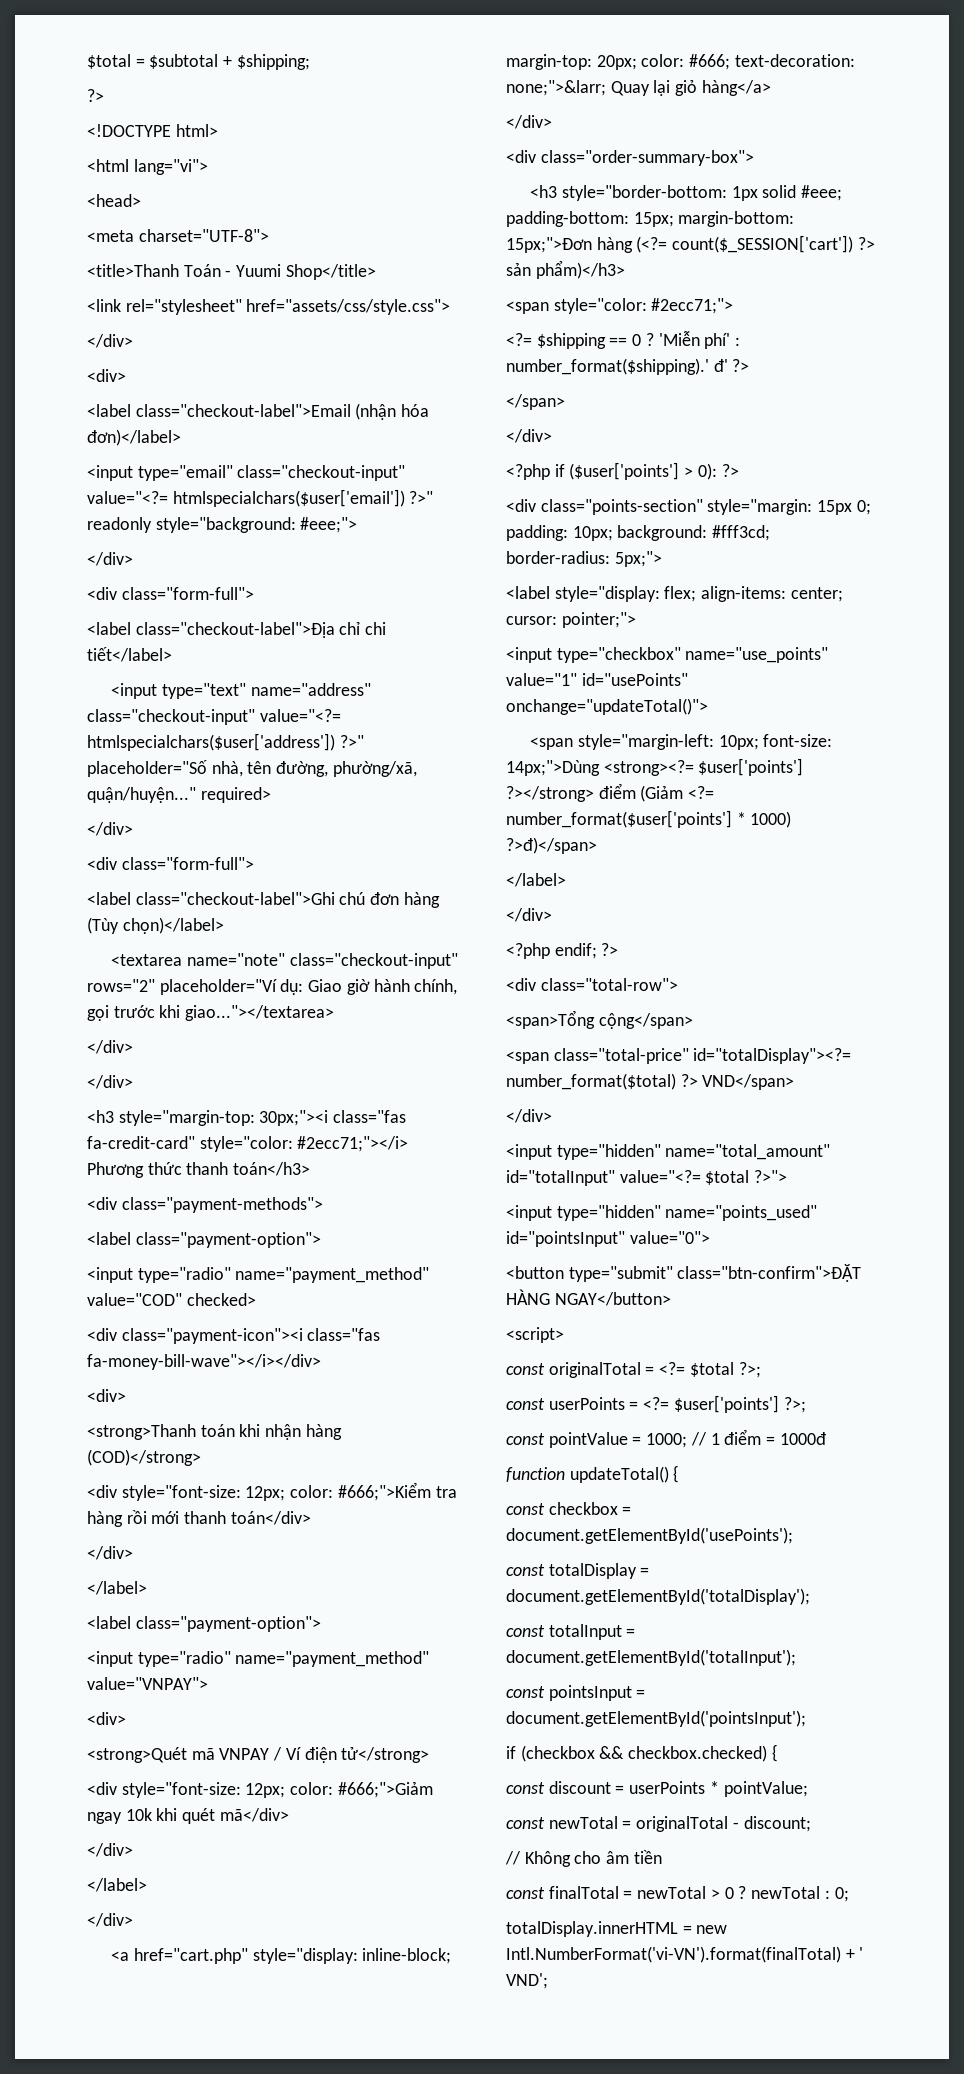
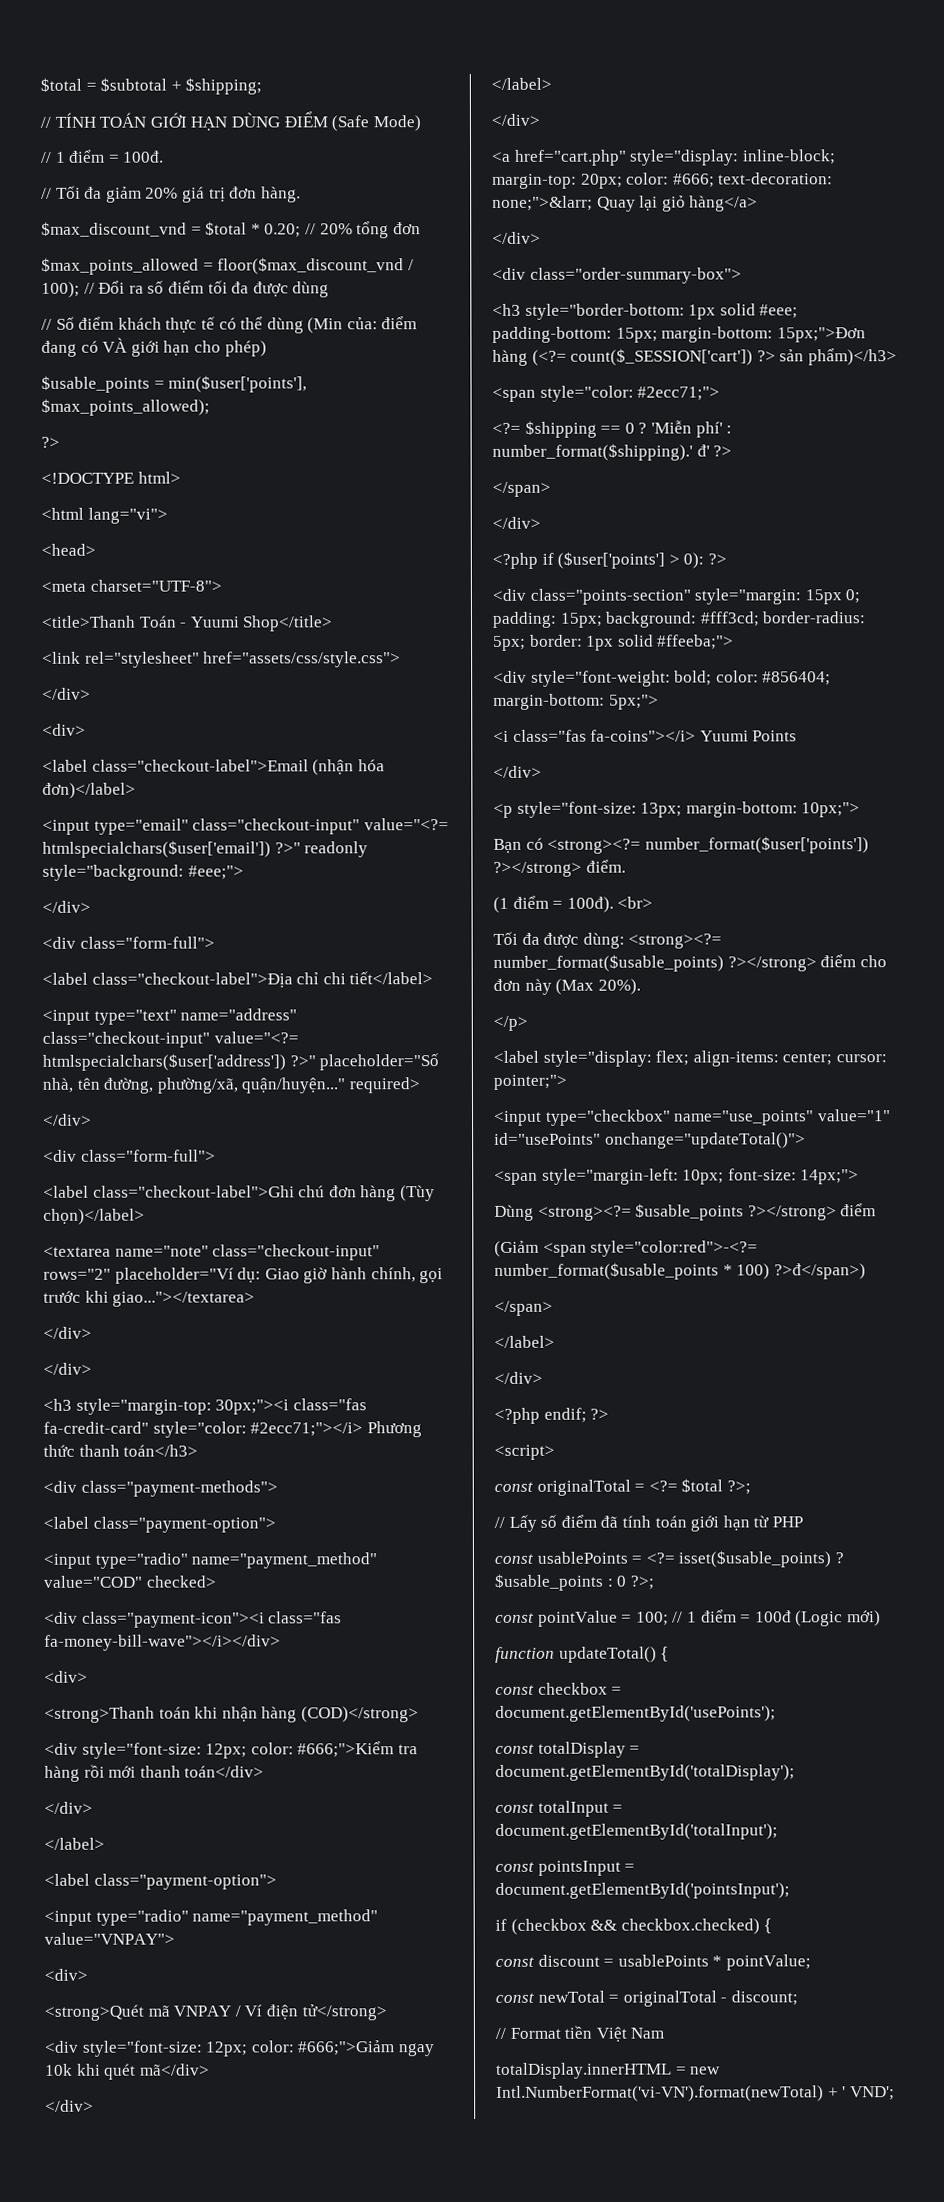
(310, 62) none -> [40,111,421,132] [41,149,165,163] [41,185,301,203] [41,221,421,239] [41,257,414,275] [41,280,330,298] [41,316,418,334] [41,337,267,357] [41,375,308,393] [41,398,210,416] // // TÍNH TOÁN GIỚI HẠN DÙNG ĐIỂM (Safe Mode) // // 1 điểm = 100đ. // // Tối đa giảm 20% giá trị đơn hàng. // $max_discount_vnd = $total * 0.20; // 20% tổng đơn // $max_points_allowed = floor($max_discount_vnd / 100); // Đổi ra số điểm tối đa được dùng // // Số điểm khách thực tế có thể dùng (Min của: điểm đang có VÀ giới hạn cho phép) // $usable_points = min($user['points'], $max_points_allowed);
[572,526,613,541] 10px; -> [559,612,603,628] 15px;
[614,551,662,567] 5px;"> -> [493,634,735,651] [493,670,832,687] [493,693,659,710] [493,729,798,742] [493,765,542,778] [493,801,861,818] [493,836,869,854] [493,859,626,877] [493,895,654,913] [493,931,723,949] [493,954,887,972] [493,978,641,995] [493,1015,528,1031] 5px; border: 1px solid #ffeeba;"> // <div style="font-weight: bold; color: #856404; margin-bottom: 5px;"> // <i class="fas fa-coins"></i> Yuumi Points // </div> // <p style="font-size: 13px; margin-bottom: 10px;"> // Bạn có <strong><?= number_format($user['points']) ?></strong> điểm. // (1 điểm = 100đ). <br> // Tối đa được dùng: <strong><?= number_format($usable_points) ?></strong> điểm cho đơn này (Max 20%). // </p>
[506,758,804,776] [506,783,715,802] [506,810,792,828] [506,837,597,854] 14px;">Dùng <strong><?= $user['points'] ?></strong> điểm (Giảm <?= number_format($user['points'] * 1000) ?>đ)</span> -> [800,1169,860,1185] [494,1203,877,1221] [494,1240,759,1257] [494,1262,866,1280] [494,1300,553,1316] 14px;"> // Dùng <strong><?= $usable_points ?></strong> điểm // (Giảm <span style="color:red">-<?= number_format($usable_points * 100) ?>đ</span>) // </span>
[506,978,678,991] [506,1010,693,1029] [506,1048,852,1064] [506,1073,795,1090] [506,1109,552,1123] [506,1144,831,1160] [506,1170,788,1186] [506,1205,818,1221] [506,1231,710,1247] [506,1264,862,1282] [506,1289,671,1306] // <div class="total-row"> // <span>Tổng cộng</span> // <span class="total-price" id="totalDisplay"><?= number_format($total) ?> VND</span> // </div> // <input type="hidden" name="total_amount" id="totalInput" value="<?= $total ?>"> // <input type="hidden" name="points_used" id="pointsInput" value="0"> // <button type="submit" class="btn-confirm">ĐẶT HÀNG NGAY</button> -> (610, 1414) none
[506,1395,779,1413] // const userPoints = <?= $user['points'] -> [494,1514,803,1532] [494,1550,844,1568] [494,1573,628,1591] // // Lấy số điểm đã tính toán giới hạn từ PHP // const usablePoints = <?= isset($usable_points) ? $usable_points : 0
[646,1429,826,1448] 1000; // 1 điểm = 1000đ -> [635,1609,881,1627] 100; // 1 điểm = 100đ (Logic mới)
[629,1781,706,1794] userPoints -> [617,1954,709,1967] usablePoints
[524,1850,662,1867] [506,1886,849,1902] Không cho âm tiền // const finalTotal = newTotal > 0 ? newTotal : 0; -> [509,2025,665,2042] Format tiền Việt Nam
[506,1946,841,1963] Intl.NumberFormat('vi-VN').format(finalTotal) -> [496,2085,824,2102] Intl.NumberFormat('vi-VN').format(newTotal)

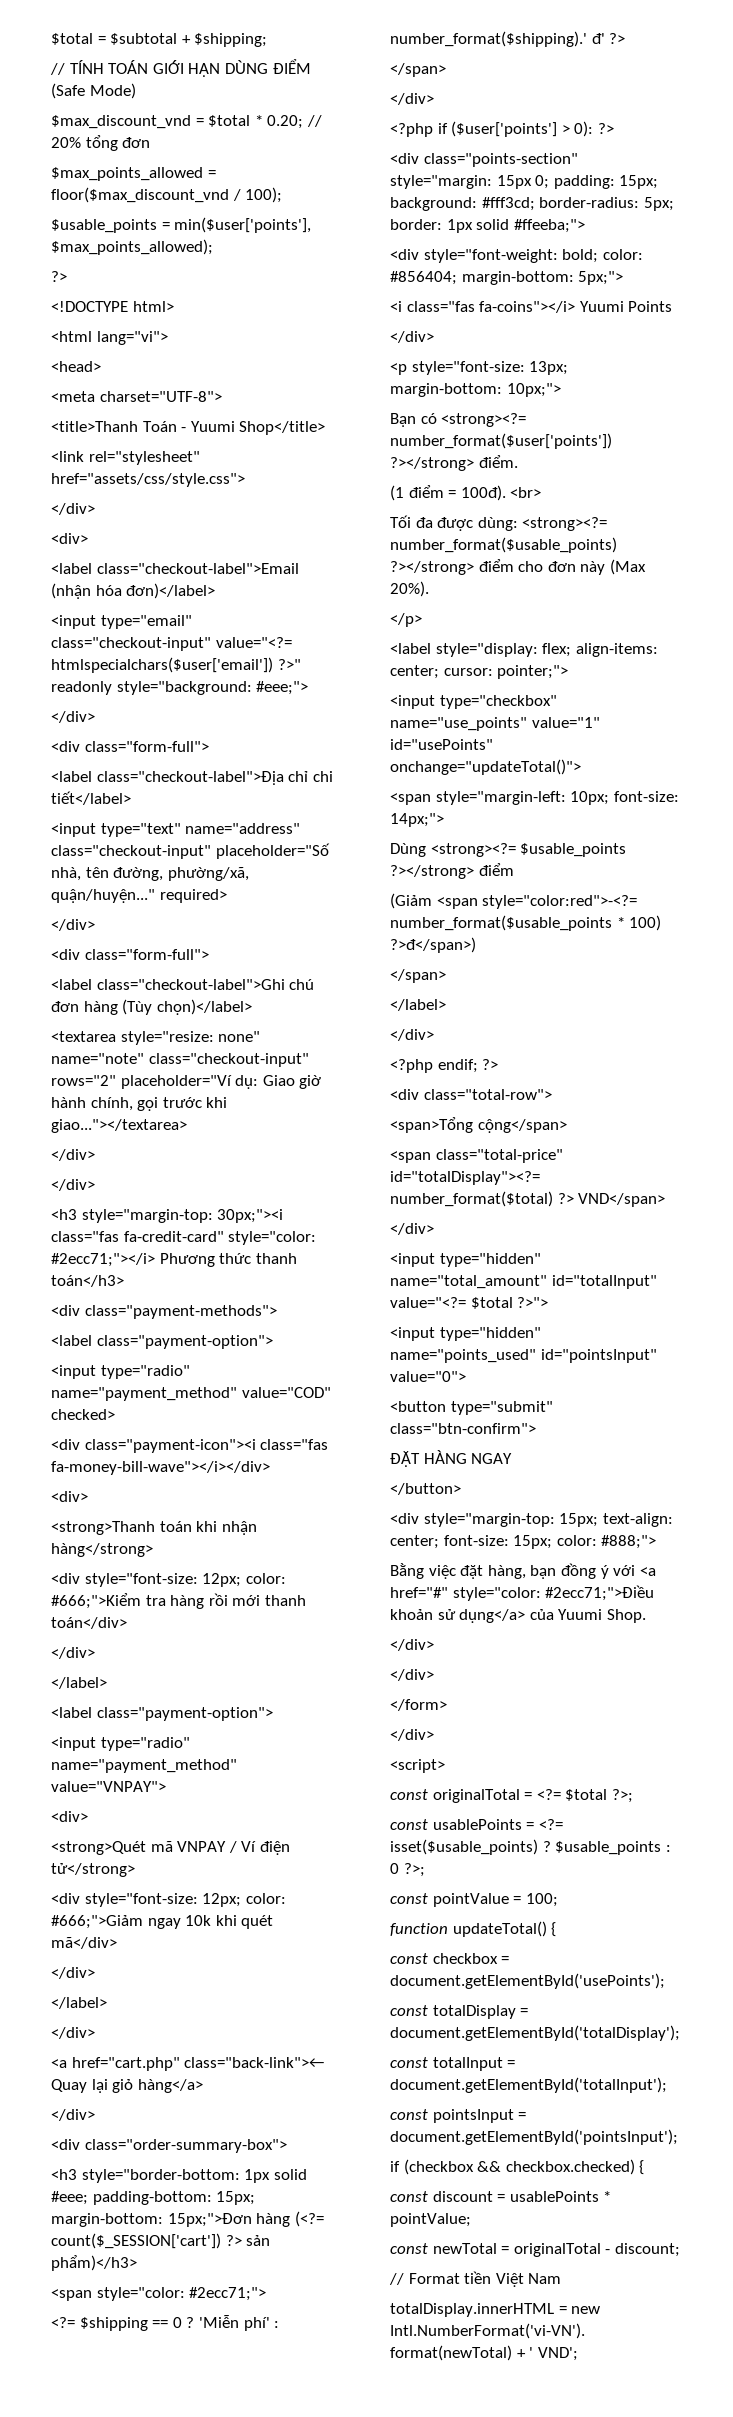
[41,149,165,163] [41,185,301,203] // // 1 điểm = 100đ. // // Tối đa giảm 20% giá trị đơn hàng. -> (136, 91) none
[83,280,330,298] [41,316,418,334] [41,337,267,357] // Đổi ra số điểm tối đa được dùng // // Số điểm khách thực tế có thể dùng (Min của: điểm đang có VÀ giới hạn cho phép) -> (283, 195) none
[213,1031,299,1044] [42,1053,316,1071] value="<?= htmlspecialchars($user['address']) ?>" -> (211, 852) none
(111, 1251) none -> [120,1031,261,1045] style="resize: none"
[261,1706,419,1723] hàng (COD)</strong> -> [51,1543,153,1557] hàng</strong>
[630,149,836,166] [492,172,834,189] [492,195,593,211] style="display: inline-block; margin-top: 20px; color: #666; text-decoration: none;">&larr; -> [184,2057,325,2068] class="back-link">←
(610, 1414) none -> [390,1089,552,1100] [390,1117,567,1133] [390,1149,563,1163] [390,1171,540,1185] [390,1191,666,1207] [390,1223,434,1235] [390,1253,541,1267] [390,1275,657,1289] [390,1297,549,1309] [390,1327,541,1341] [390,1349,657,1363] [390,1371,466,1382] [390,1401,553,1415] [390,1423,536,1434] [390,1450,513,1467] [390,1483,461,1495] [390,1513,673,1527] [390,1535,657,1549] [390,1563,656,1579] [390,1585,655,1601] [390,1609,646,1623] [390,1639,434,1651] [390,1669,434,1681] [390,1699,447,1711] [390,1729,434,1741] // <div class="total-row"> // <span>Tổng cộng</span> // <span class="total-price" id="totalDisplay"><?= number_format($total) ?> VND</span> // </div> // <input type="hidden" name="total_amount" id="totalInput" value="<?= $total ?>"> // <input type="hidden" name="points_used" id="pointsInput" value="0"> // <button type="submit" class="btn-confirm"> // ĐẶT HÀNG NGAY // </button> // <div style="margin-top: 15px; text-align: center; font-size: 15px; color: #888;"> // Bằng việc đặt hàng, bạn đồng ý với <a href="#" style="color: #2ecc71;">Điều khoản sử dụng</a> của Yuumi Shop. // </div> // </div> // </form> // </div>
[494,1514,803,1532] // // Lấy số điểm đã tính toán giới hạn từ PHP -> (633, 1796) none
[672,1609,881,1627] // 1 điểm = 100đ (Logic mới) -> (558, 1900) none

